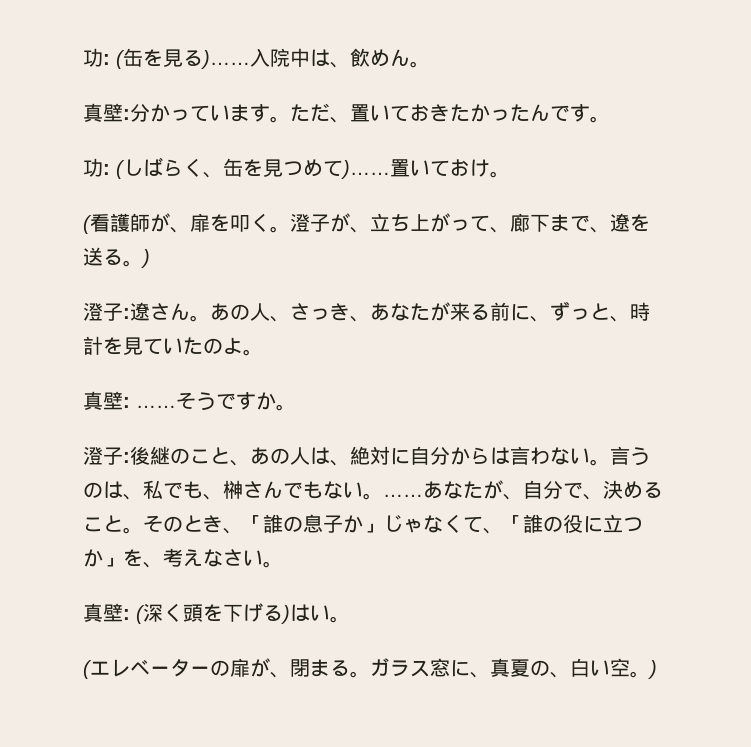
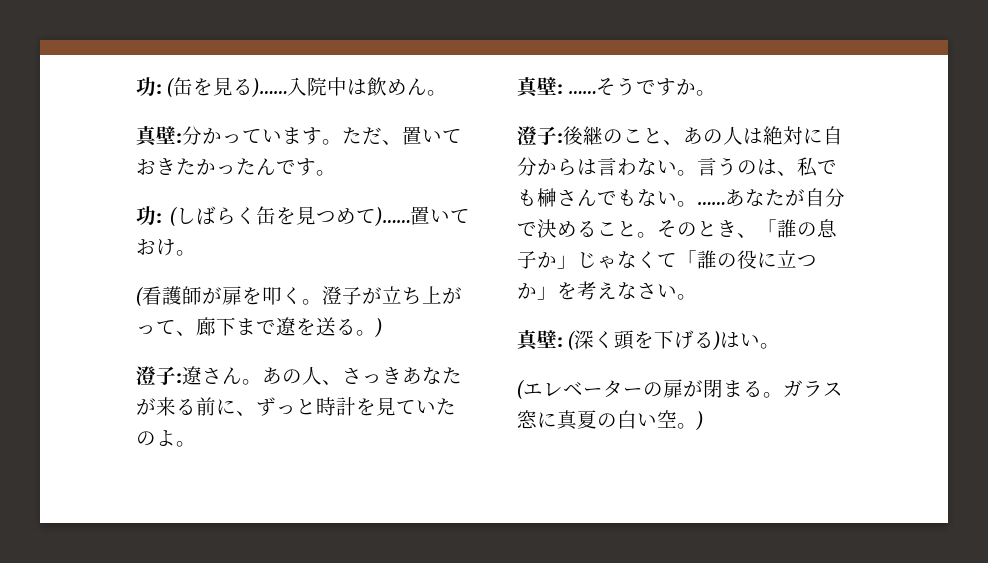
[330,62,350,68] 、 -> (368, 87) none
[203,172,223,178] 、 -> (256, 215) none
[170,227,190,233] 、 -> (222, 295) none
[350,227,370,233] 、 -> (382, 295) none
[590,227,610,233] 、 -> (276, 327) none
[350,316,370,322] 、 -> (402, 375) none
[610,316,630,322] 、 -> (316, 407) none
[330,460,350,466] 、 -> (763, 136) none
[203,494,223,500] 、 -> (537, 197) none
[503,480,603,500] 、自分で、 -> [805,188,845,207] [517,222,537,236] 自分で
[483,528,503,534] 、 -> (677, 260) none
[143,562,163,568] 、 -> (577, 291) none
[270,672,290,678] 、 -> (703, 388) none
[470,658,570,678] 、真夏の、 -> [557,410,617,430] 真夏の

